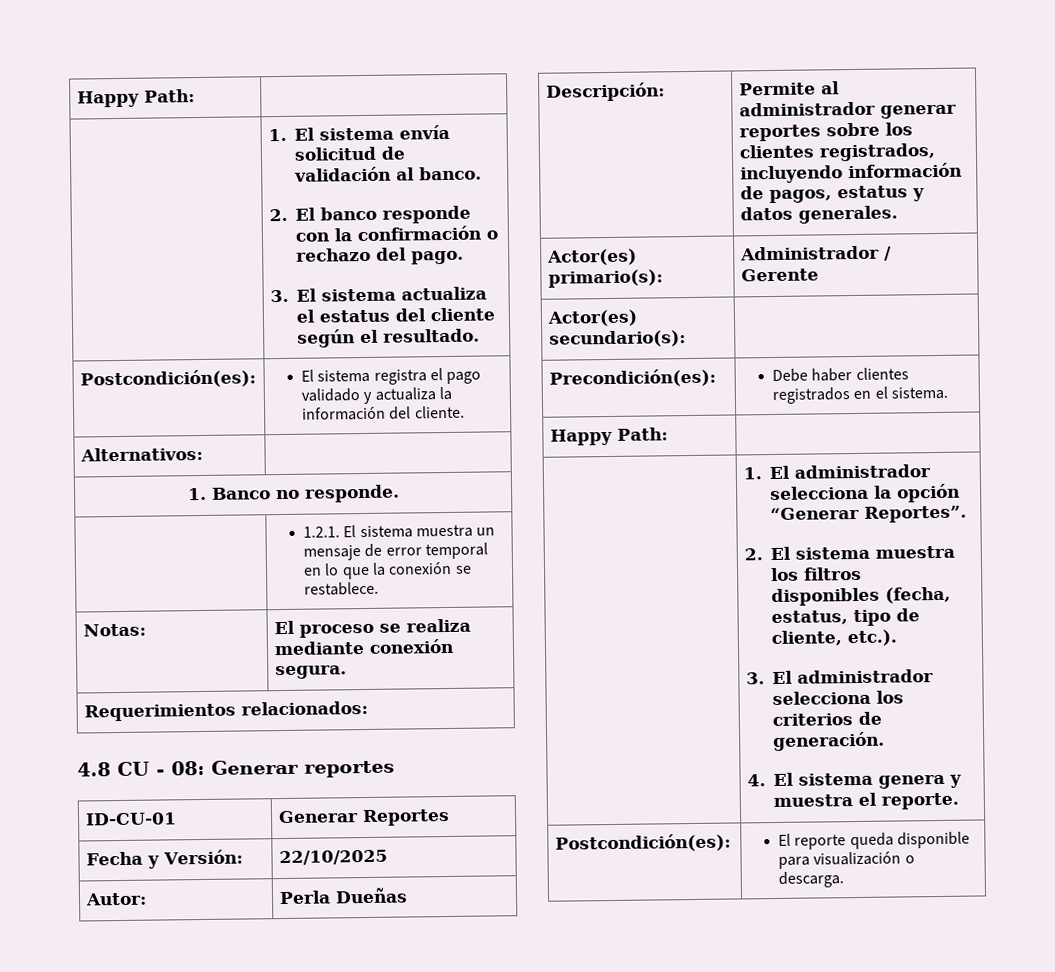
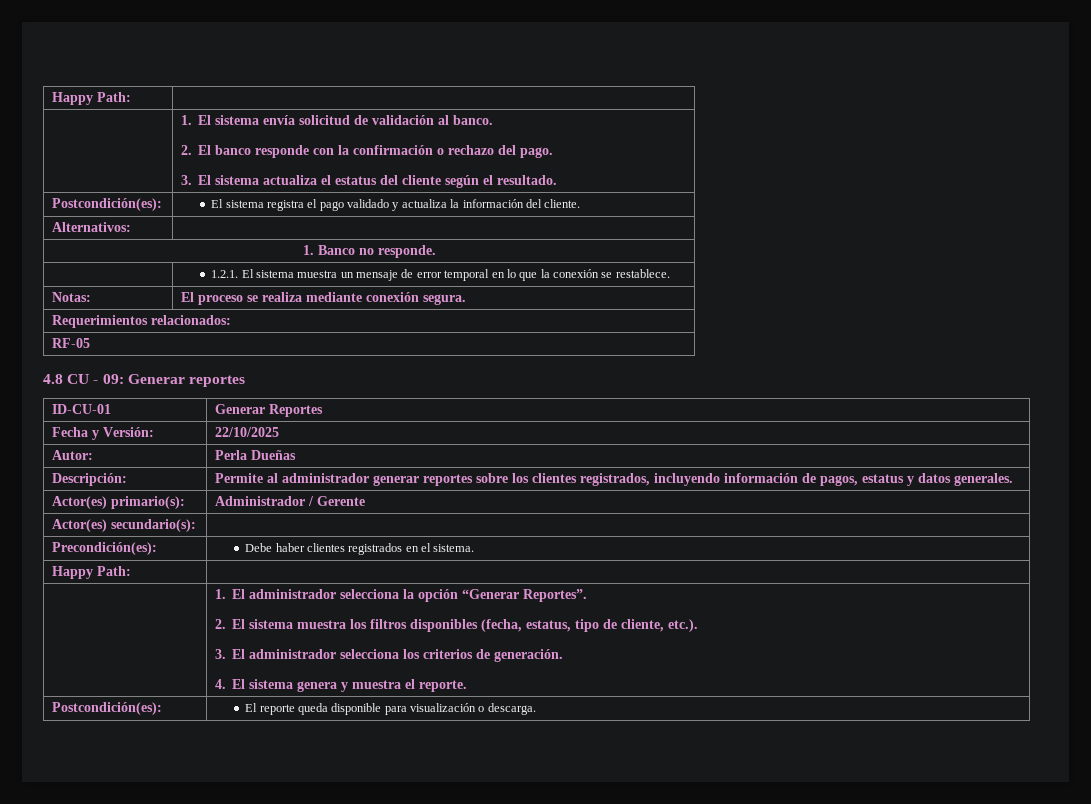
(368, 708) none -> [52,338,91,348] // RF-05
[171,760,205,776] 08: -> [102,374,124,384] 09:

